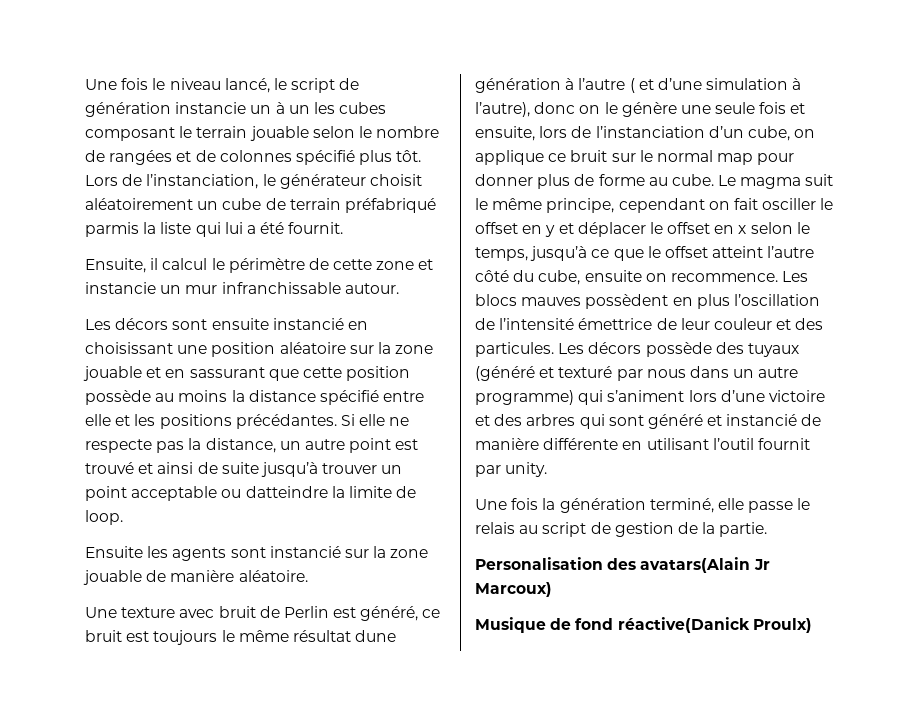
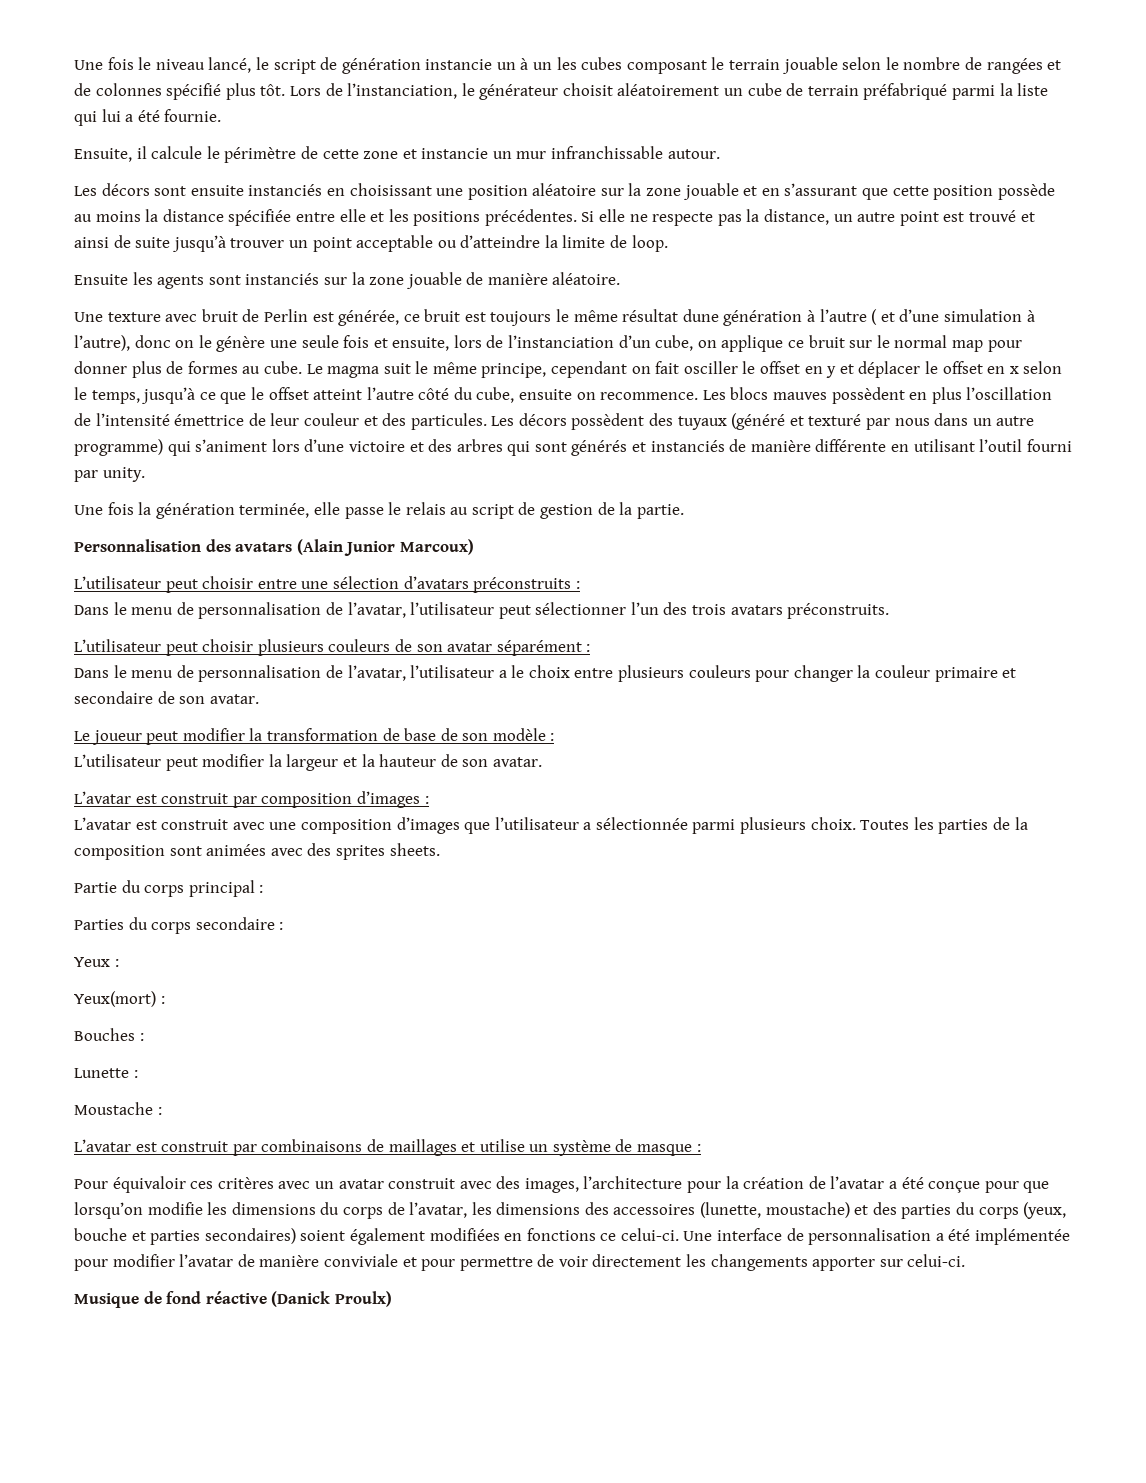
[85,222,139,237] parmis -> [952,85,996,100] parmi
[288,222,344,234] fournit. -> [164,109,222,122] fournie.
[162,258,208,270] calcul -> [151,146,203,159] calcule
[272,318,344,330] instancié -> [248,184,323,196] instanciés
[189,367,265,378] sassurant -> [784,183,858,196] s’assurant
[319,390,379,405] spécifié -> [228,209,292,226] spécifiée
[235,414,337,429] précédantes. -> [484,209,577,226] précédentes.
[245,486,328,498] datteindre -> [460,235,541,248] d’atteindre
[269,546,341,558] instancié -> [245,273,320,285] instanciés
[360,606,419,621] généré, -> [338,310,400,326] générée,
[598,174,645,186] forme -> [187,361,238,374] formes
[645,342,712,357] possède -> [571,413,645,430] possèdent
[647,414,798,429] généré et instancié -> [571,440,725,456] générés et instanciés
[757,438,810,450] fournit -> [1026,439,1072,452] fourni
[649,498,714,513] terminé, -> [239,503,310,518] terminée,
[475,557,770,573] [475,582,552,597] Personalisation des avatars(Alain Jr Marcoux) -> [74,539,474,556] [74,576,580,593] [74,602,890,619] [74,639,591,656] [74,665,1017,682] [74,691,259,704] [74,728,555,745] [74,754,542,771] [74,791,429,808] [74,817,1028,834] [74,843,440,860] [74,880,264,897] [74,917,284,934] [74,957,119,967] [74,991,165,1007] [74,1028,144,1041] [74,1068,138,1078] [74,1102,162,1115] [74,1139,701,1156] [74,1176,1050,1193] [74,1202,1067,1219] [74,1228,1071,1245] [74,1254,966,1271] Personnalisation des avatars (Alain Junior Marcoux) // L’utilisateur peut choisir entre une sélection d’avatars préconstruits : // Dans le menu de personnalisation de l’avatar, l’utilisateur peut sélectionner l’un des trois avatars préconstruits. // L’utilisateur peut choisir plusieurs couleurs de son avatar séparément : // Dans le menu de personnalisation de l’avatar, l’utilisateur a le choix entre plusieurs couleurs pour changer la couleur primaire et secondaire de son avatar. // Le joueur peut modifier la transformation de base de son modèle : // L’utilisateur peut modifier la largeur et la hauteur de son avatar. // L’avatar est construit par composition d’images : // L’avatar est construit avec une composition d’images que l’utilisateur a sélectionnée parmi plusieurs choix. Toutes les parties de la composition sont animées avec des sprites sheets. // Partie du corps principal : // Parties du corps secondaire : // Yeux : // Yeux(mort) : // Bouches : // Lunette : // Moustache : // L’avatar est construit par combinaisons de maillages et utilise un système de masque : // Pour équivaloir ces critères avec un avatar construit avec des images, l’architecture pour la création de l’avatar a été conçue pour que lorsqu’on modifie les dimensions du corps de l’avatar, les dimensions des accessoires (lunette, moustache) et des parties du corps (yeux, bouche et parties secondaires) soient également modifiées en fonctions ce celui-ci. Une interface de personnalisation a été implémentée pour modifier l’avatar de manière conviviale et pour permettre de voir directement les changements apporter sur celui-ci.
[617,617,750,633] réactive(Danick -> [205,1291,331,1307] réactive (Danick

